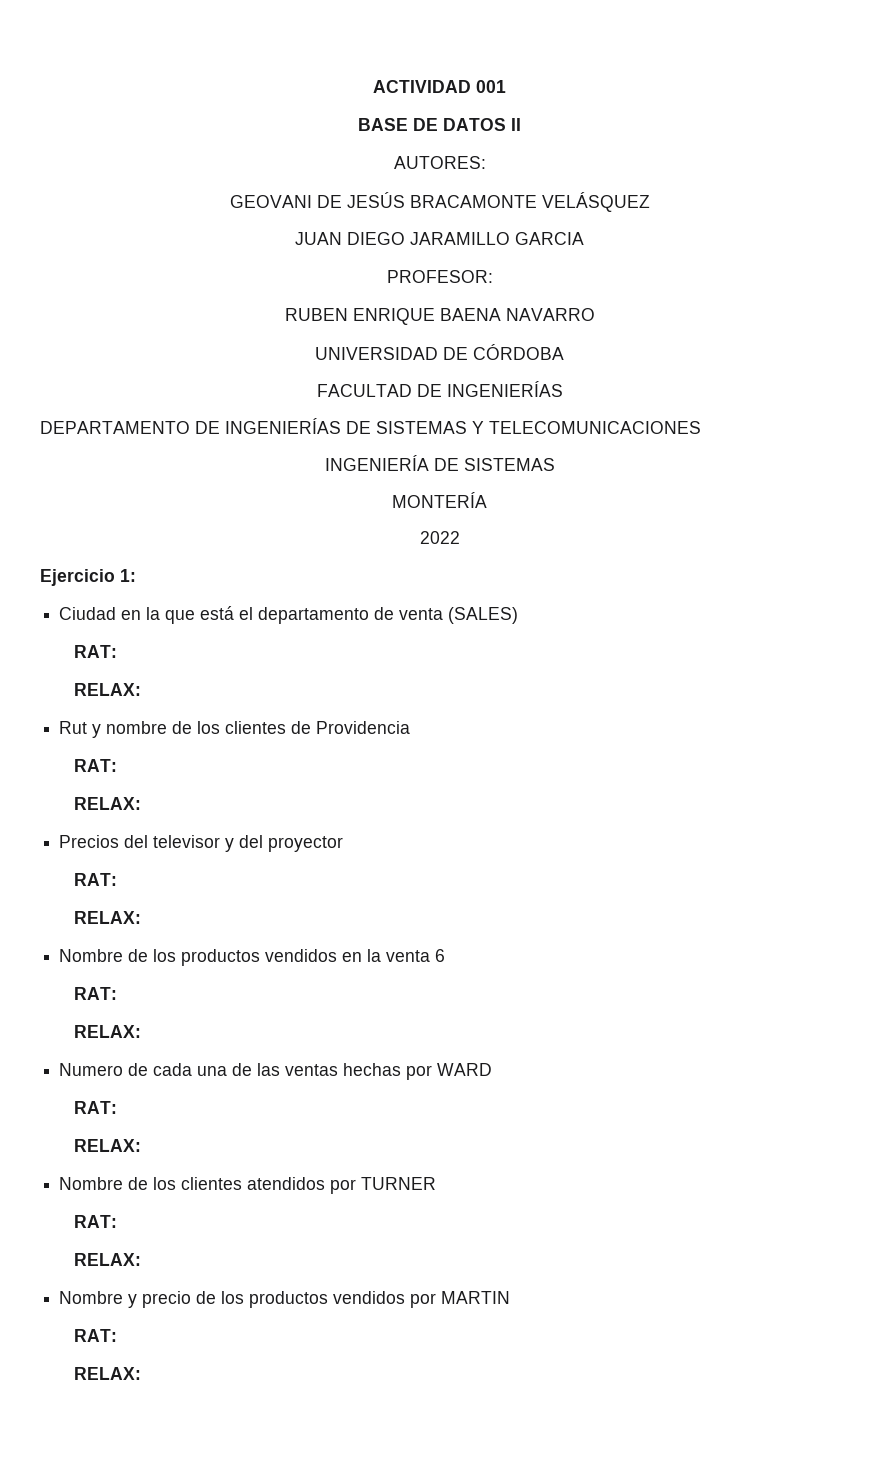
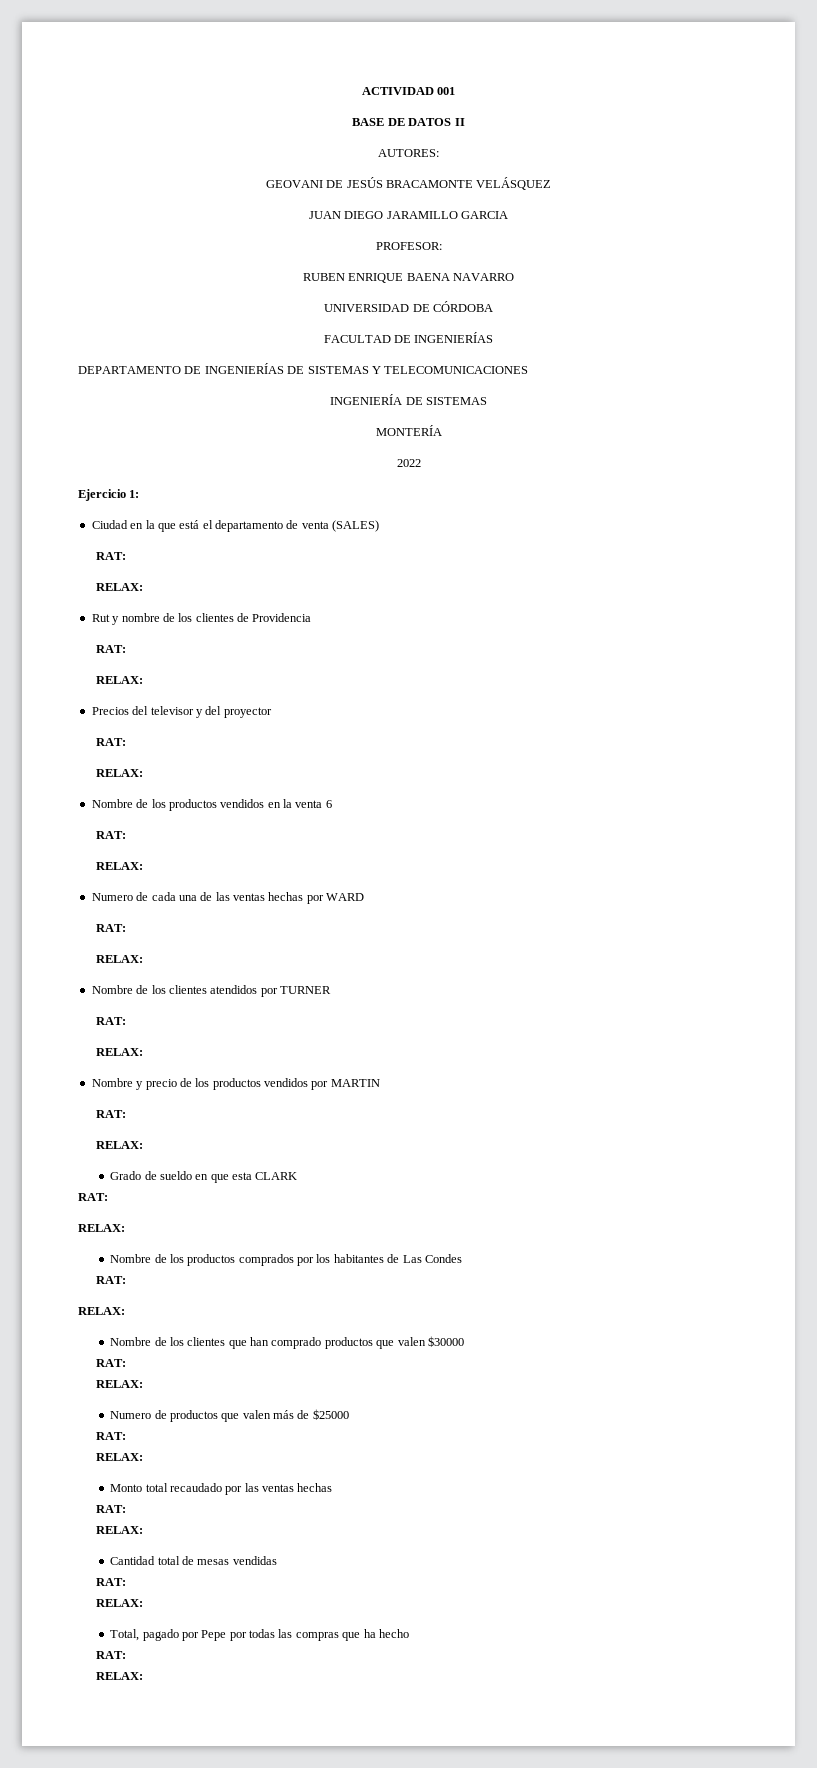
(141, 1373) none -> [110,1171,298,1183] [78,1193,108,1201] [78,1224,125,1232] [110,1254,462,1266] [96,1276,127,1284] [78,1307,125,1315] [110,1336,464,1349] [96,1359,127,1367] [96,1380,144,1388] [110,1409,349,1422] [96,1432,127,1440] [96,1453,144,1461] [110,1483,333,1495] [96,1505,127,1513] [96,1526,144,1534] [110,1556,277,1565] [96,1578,127,1586] [96,1599,144,1607] [110,1629,409,1641] [96,1651,127,1659] [96,1672,144,1680] // Grado de sueldo en que esta CLARK // RAT: // RELAX: // Nombre de los productos comprados por los habitantes de Las Condes // RAT: // RELAX: // Nombre de los clientes que han comprado productos que valen $30000 // RAT: // RELAX: // Numero de productos que valen más de $25000 // RAT: // RELAX: // Monto total recaudado por las ventas hechas // RAT: // RELAX: // Cantidad total de mesas vendidas // RAT: // RELAX: // Total, pagado por Pepe por todas las compras que ha hecho // RAT: // RELAX:

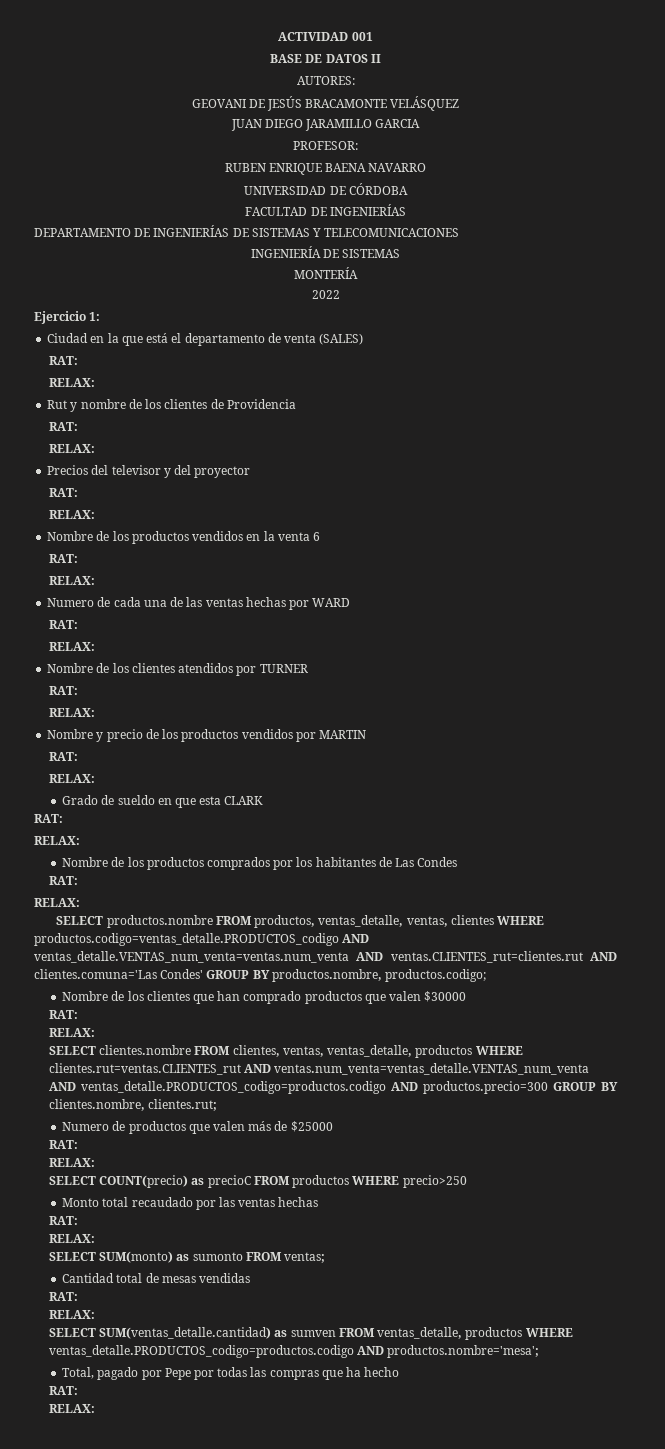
(125, 1311) none -> [56,915,545,928] [34,933,370,946] [34,951,617,963] [34,969,487,982] // SELECT productos.nombre FROM productos, ventas_detalle, ventas, clientes WHERE productos.codigo=ventas_detalle.PRODUCTOS_codigo AND ventas_detalle.VENTAS_num_venta=ventas.num_venta AND ventas.CLIENTES_rut=clientes.rut AND clientes.comuna='Las Condes' GROUP BY productos.nombre, productos.codigo;
(144, 1384) none -> [48,1045,523,1058] [48,1063,590,1075] [48,1081,618,1094] [48,1099,218,1111] // SELECT clientes.nombre FROM clientes, ventas, ventas_detalle, productos WHERE clientes.rut=ventas.CLIENTES_rut AND ventas.num_venta=ventas_detalle.VENTAS_num_venta AND ventas_detalle.PRODUCTOS_codigo=productos.codigo AND productos.precio=300 GROUP BY clientes.nombre, clientes.rut;
(144, 1457) none -> [48,1175,467,1188] // SELECT COUNT(precio) as precioC FROM productos WHERE precio>250
(144, 1530) none -> [48,1251,326,1263] // SELECT SUM(monto) as sumonto FROM ventas;
(144, 1603) none -> [48,1327,573,1340] [48,1345,540,1358] // SELECT SUM(ventas_detalle.cantidad) as sumven FROM ventas_detalle, productos WHERE ventas_detalle.PRODUCTOS_codigo=productos.codigo AND productos.nombre='mesa';

